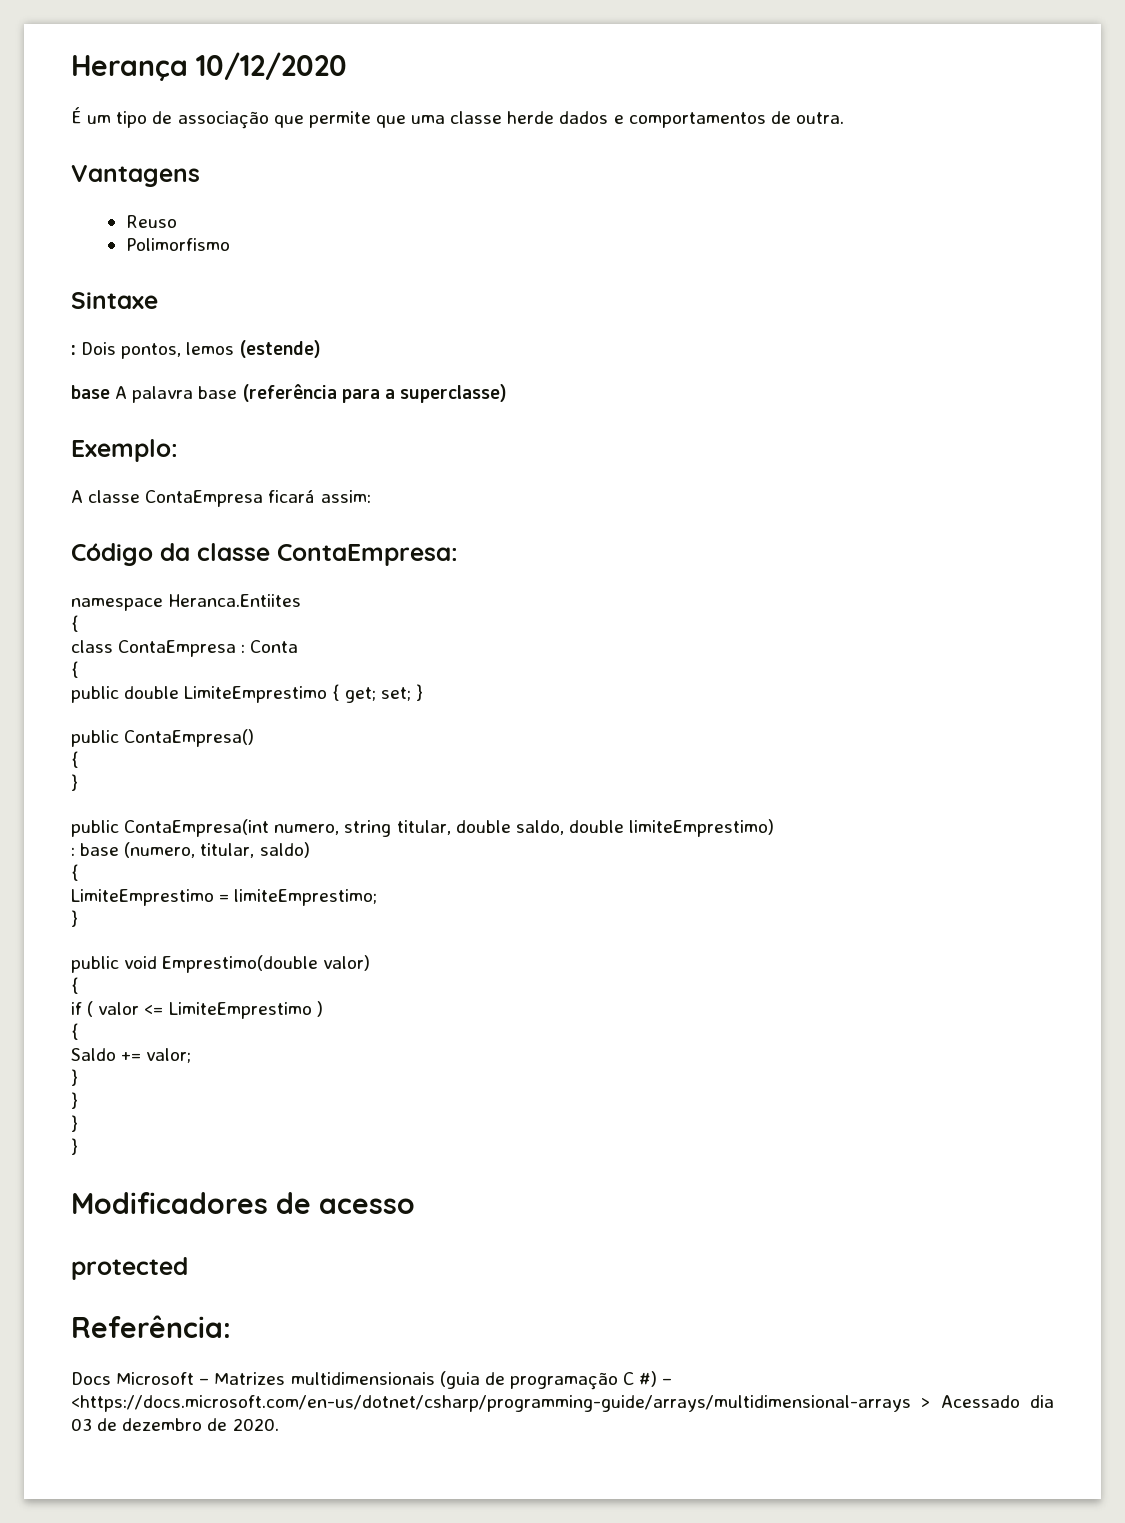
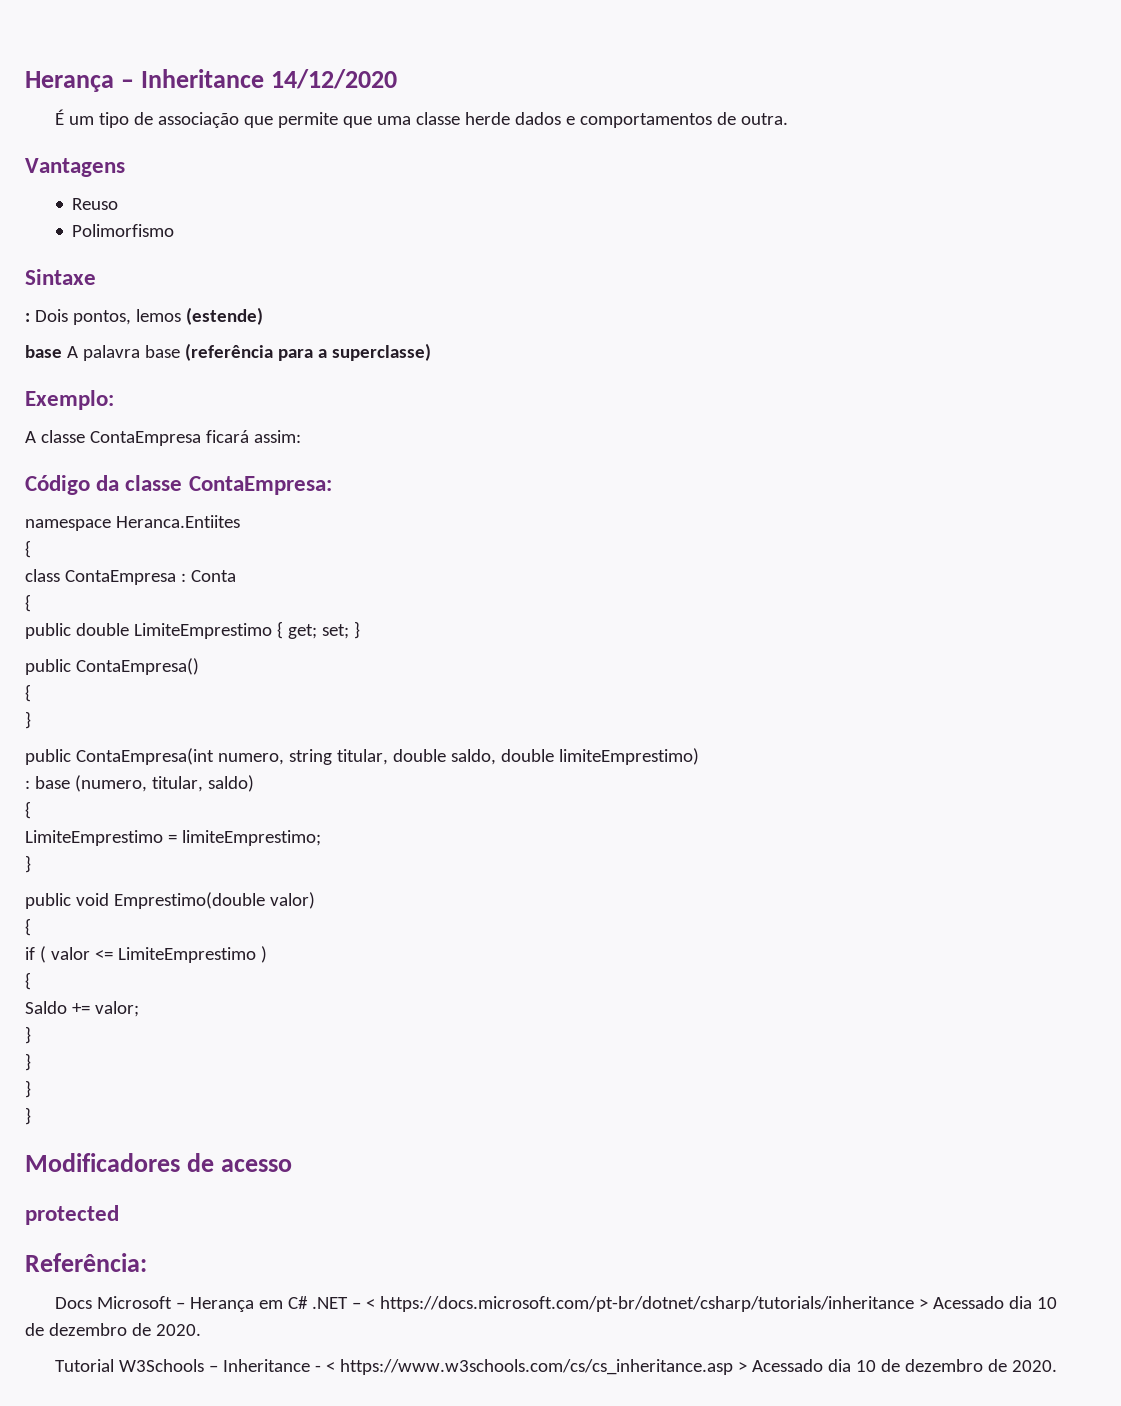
[71,52,347,81] Herança 10/12/2020 -> [25,69,398,92] Herança – Inheritance 14/12/2020
[214,1371,673,1390] [71,1395,1054,1412] [71,1418,279,1431] Matrizes multidimensionais (guia de programação C #) – <https://docs.microsoft.com/en-us/dotnet/csharp/programming-guide/arrays/multidimensional-arrays > Acessado dia 03 de dezembro de 2020. -> [190,1296,1058,1312] [25,1323,201,1336] [55,1359,1058,1375] Herança em C# .NET – < https://docs.microsoft.com/pt-br/dotnet/csharp/tutorials/inheritance > Acessado dia 10 de dezembro de 2020. // Tutorial W3Schools – Inheritance - < https://www.w3schools.com/cs/cs_inheritance.asp > Acessado dia 10 de dezembro de 2020.

